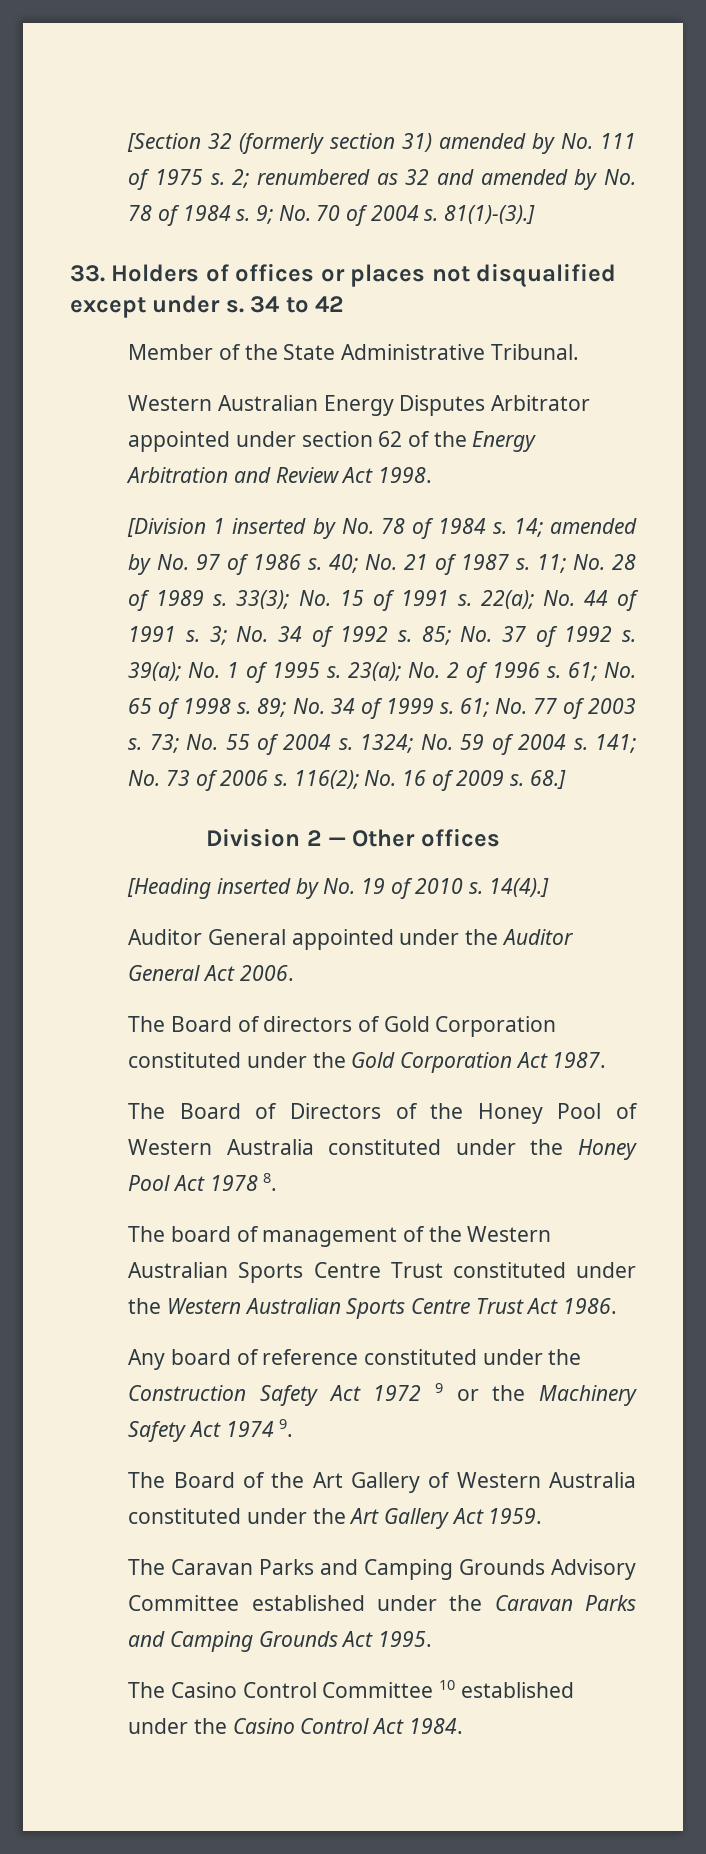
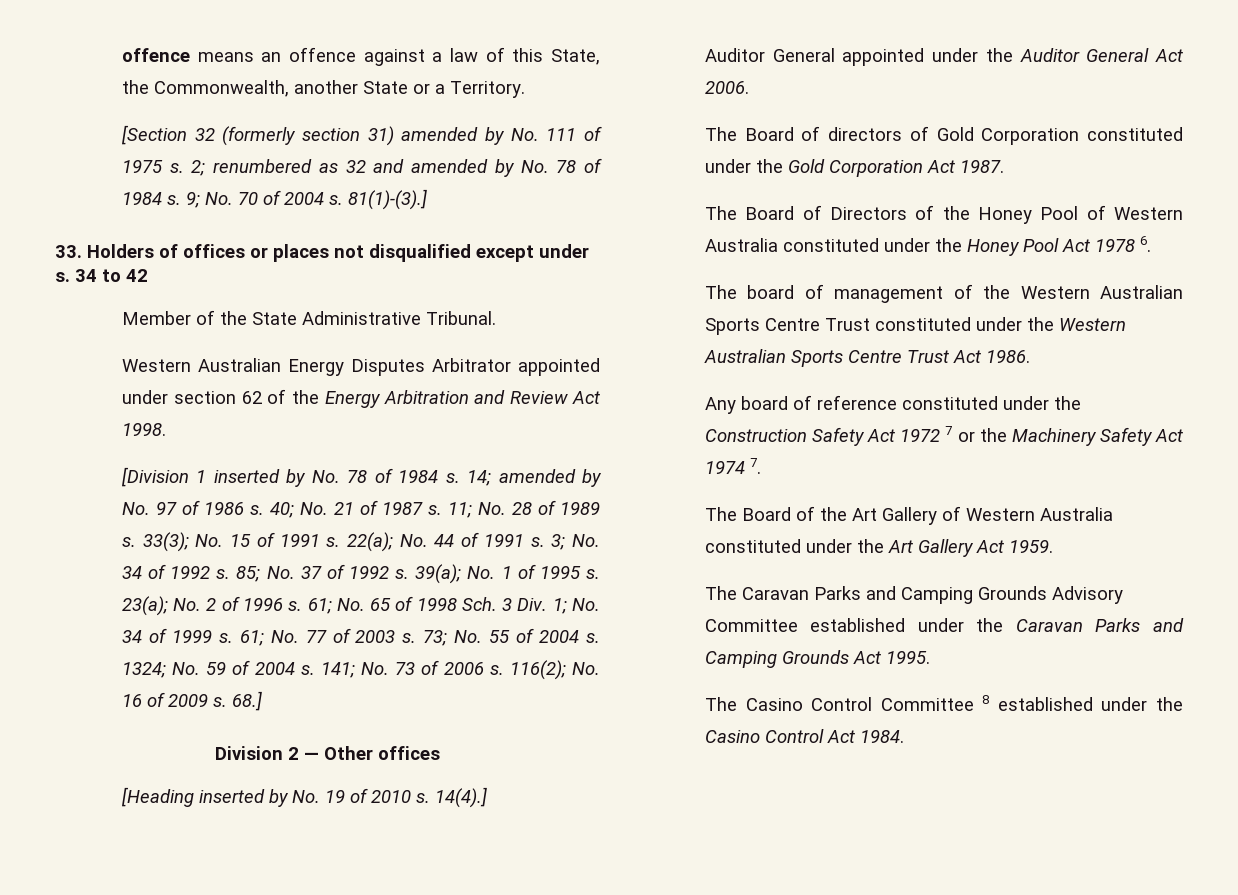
(127, 142) none -> [121,47,600,66] [121,80,525,98] offence means an offence against a law of this State, the Commonwealth, another State or a Territory. //
[237,698,287,717] s. 89; -> [461,597,567,614] Sch. 3 Div. 1;
[263,1173,278,1191] 8. -> [1139,236,1151,252] 6.
[434,1383,443,1393] 9 -> [945,426,953,435] 7
[279,1419,294,1437] 9. -> [749,458,761,474] 7.
[438,1680,455,1690] 10 -> [982,695,990,704] 8

